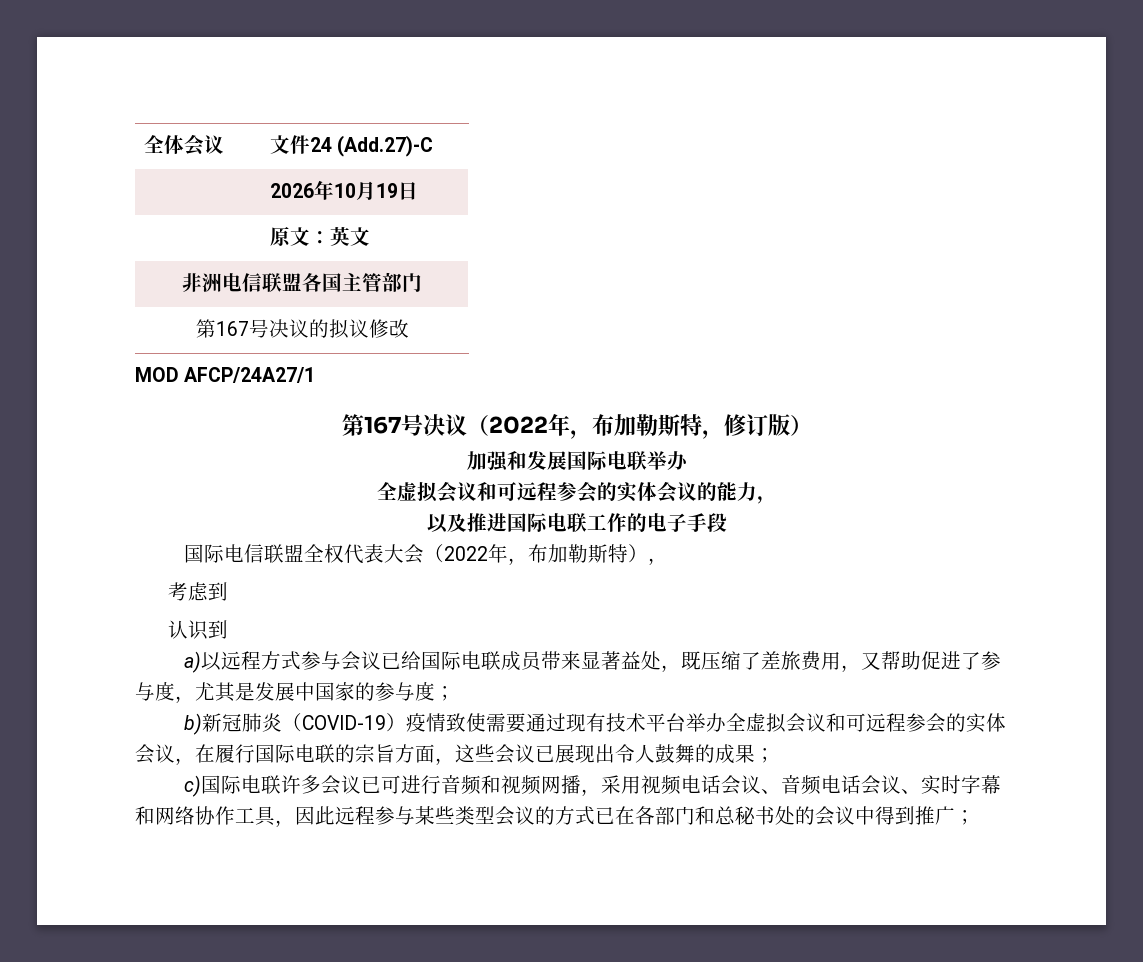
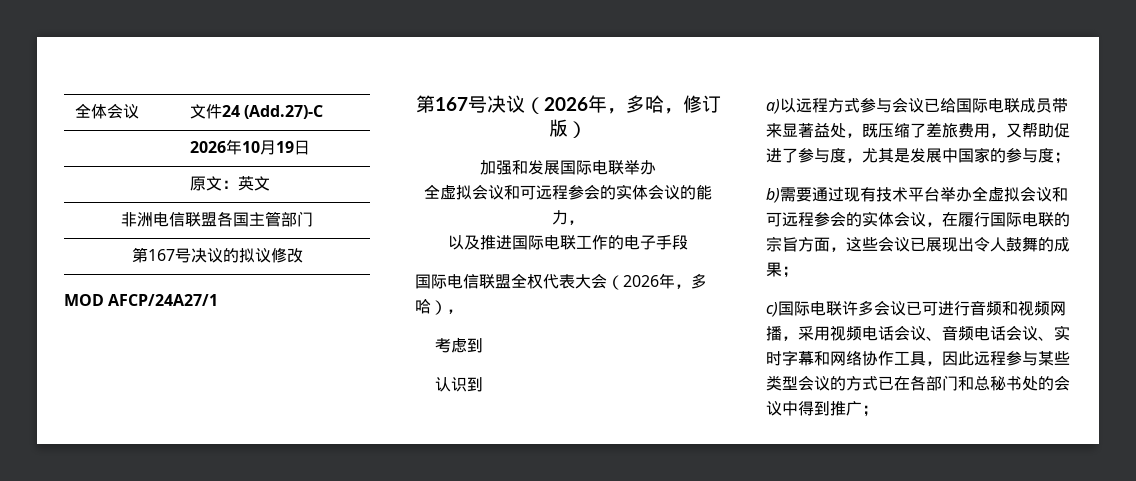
[488,413,702,439] 2022年，布加勒斯特 -> [543,95,664,114] 2026年，多哈
[444,544,629,565] 2022年，布加勒斯特 -> [623,273,707,289] [415,298,431,314] 2026年，多哈
[202,713,487,732] 新冠肺炎（COVID-19）疫情致使 -> (780, 195) none

